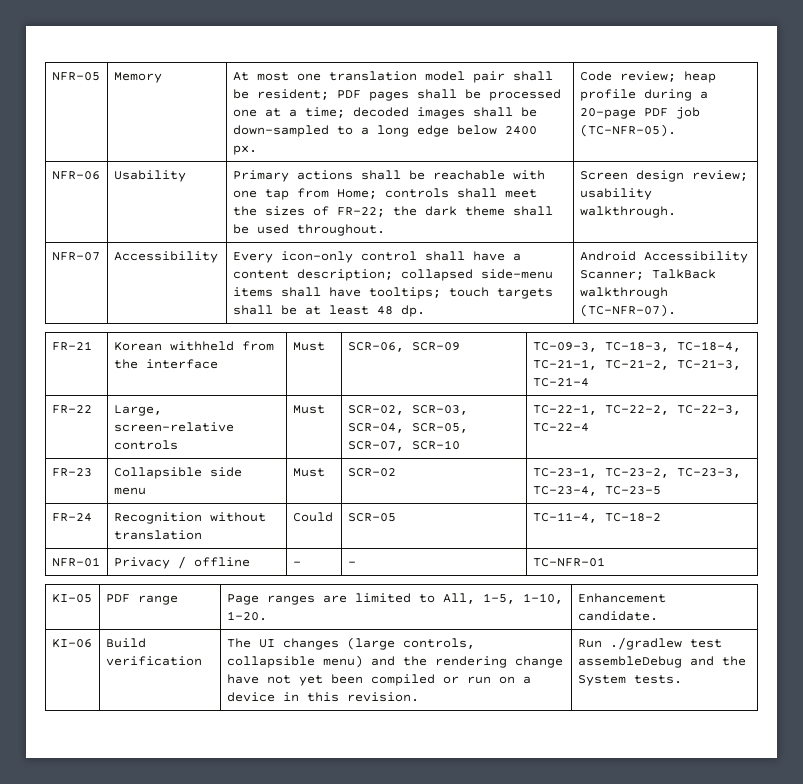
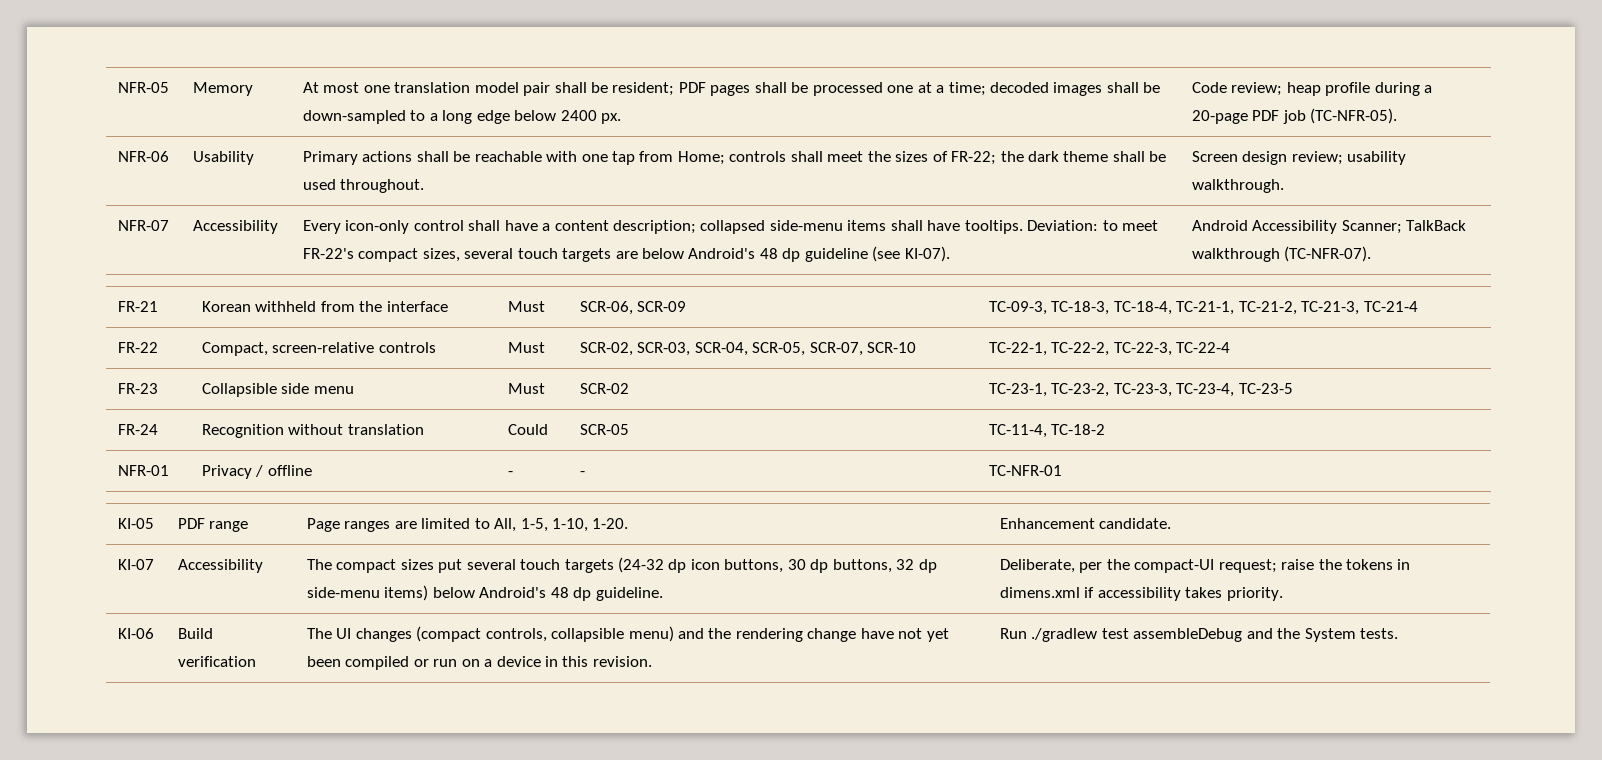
[368,287,553,299] [232,305,425,317] tooltips; touch targets shall be at least 48 dp. -> [964,220,1159,234] [302,246,950,262] tooltips. Deviation: to meet FR-22's compact sizes, several touch targets are below Android's 48 dp guideline (see KI-07).
[113,405,162,416] Large, -> [201,342,268,356] Compact,
(658, 616) none -> [117,559,154,570] [177,559,263,573] [306,557,937,573] [306,585,663,601] [999,559,1411,573] [999,587,1283,601] // KI-07 | Accessibility | The compact sizes put several touch targets (24-32 dp icon buttons, 30 dp buttons, 32 dp side-menu items) below Android's 48 dp guideline. | Deliberate, per the compact-UI request; raise the tokens in dimens.xml if accessibility takes priority.
[346,637,395,650] (large -> [416,626,482,642] (compact

